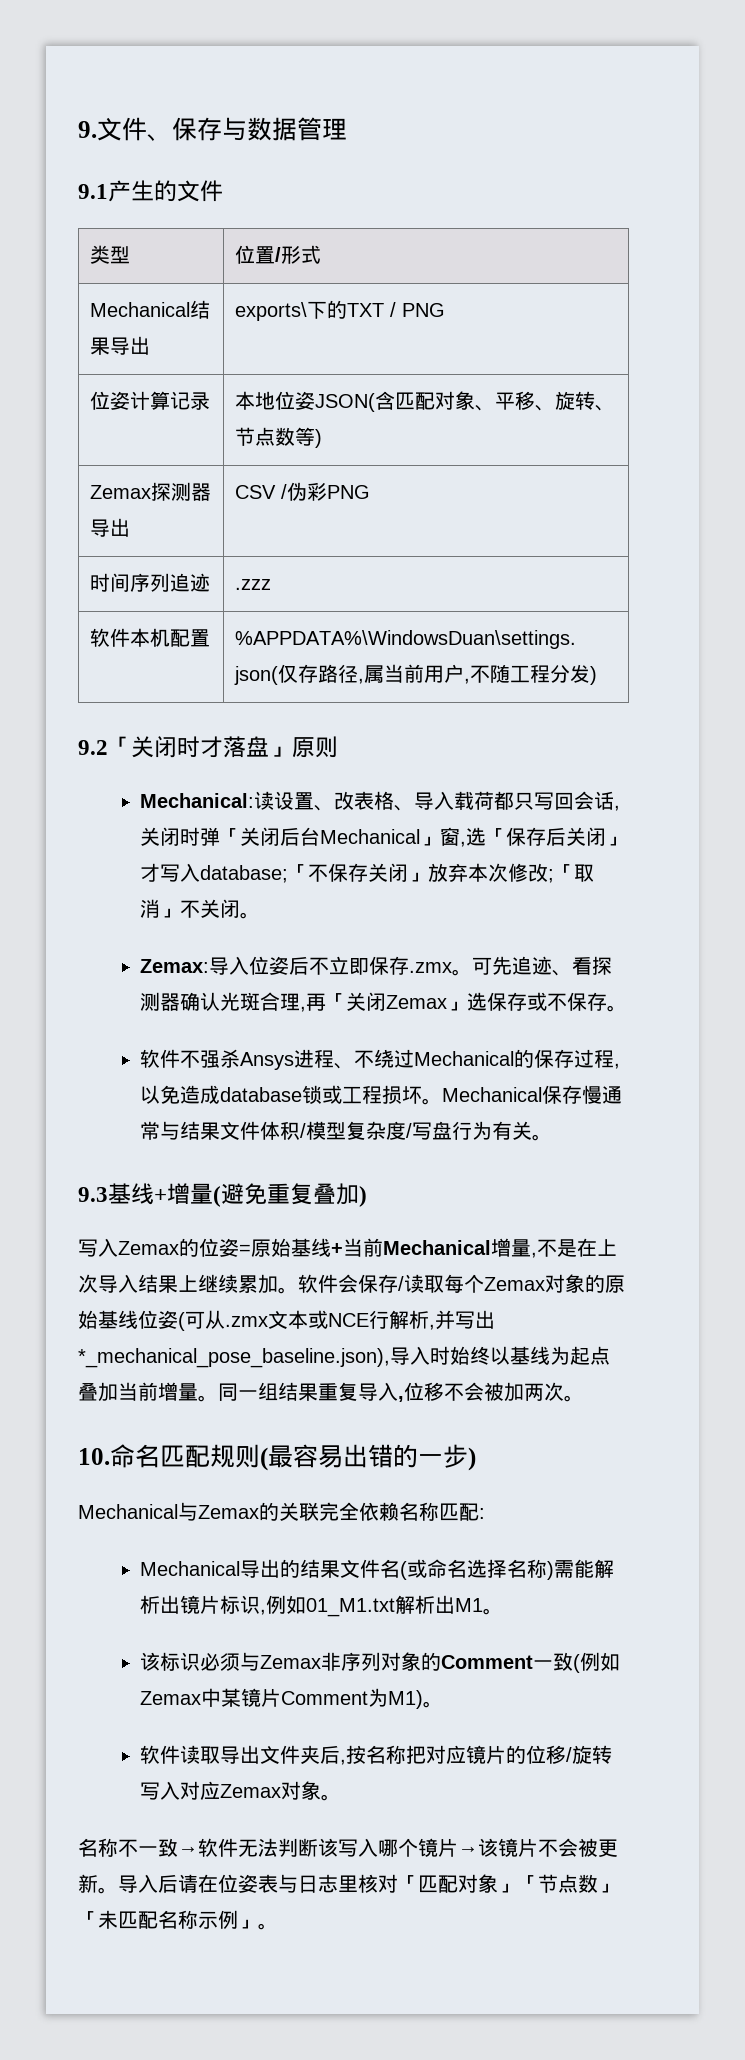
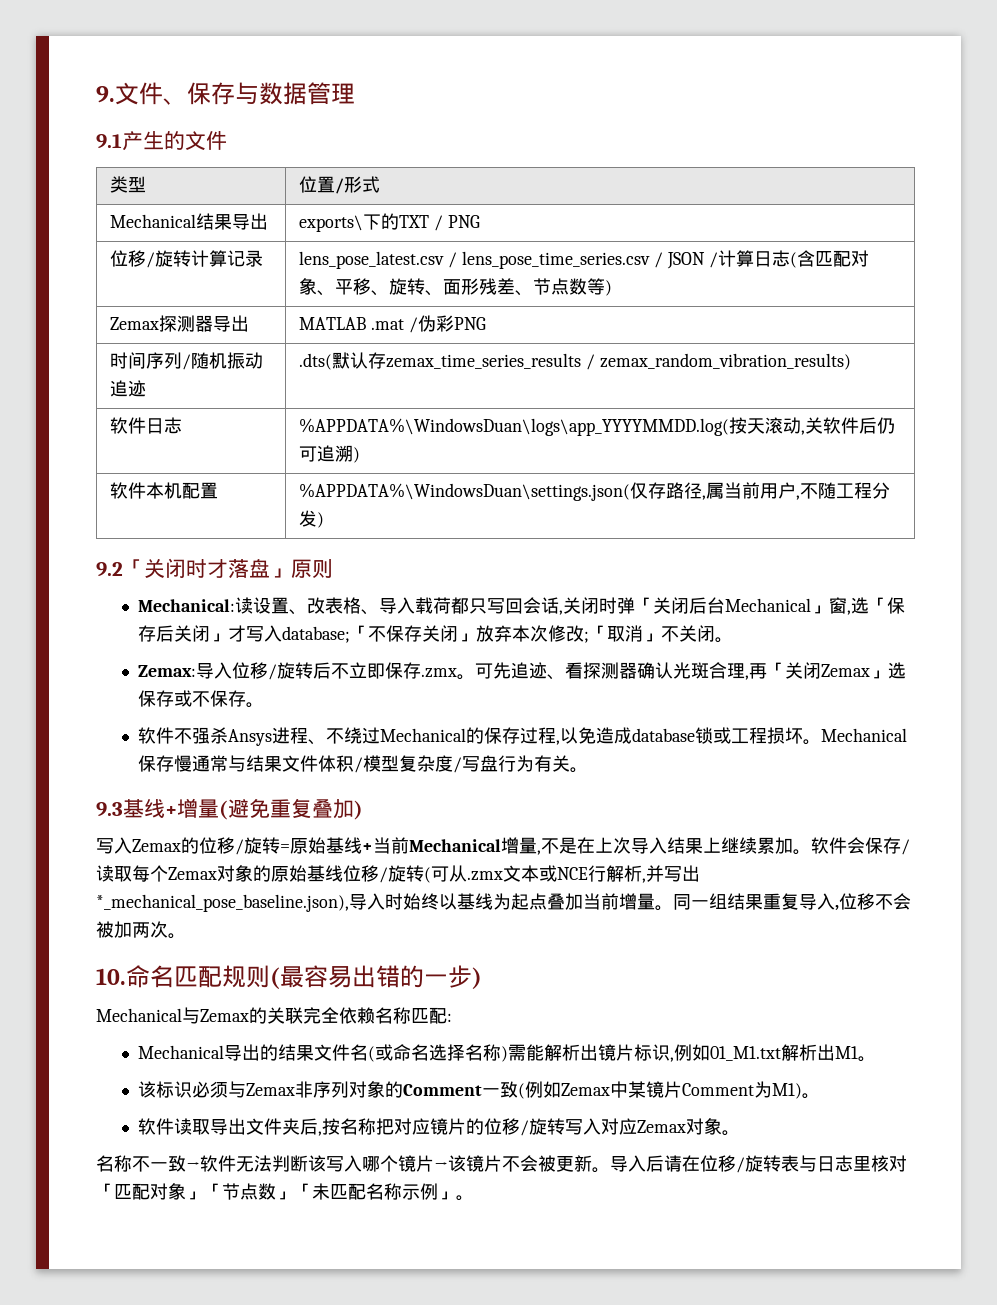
[110,391,131,410] 姿 -> [128,250,192,268] 移/旋转
[235,391,376,412] 本地位姿JSON( -> [299,250,797,269] lens_pose_latest.csv / lens_pose_time_series.csv / JSON /计算日志(
(616, 408) none -> [443,278,534,296] 面形残差、
[235,485,277,499] CSV -> [299,317,405,330] MATLAB .mat
[170,573,211,592] [235,579,272,590] 追迹 | .zzz -> [182,352,264,370] [110,380,147,397] [299,352,851,370] [110,417,183,434] [299,417,896,436] [299,445,361,463] /随机振动追迹 | .dts(默认存zemax_time_series_results / zemax_random_vibration_results) // 软件日志 | %APPDATA%\WindowsDuan\logs\app_YYYYMMDD.log(按天滚动,关软件后仍可追溯)
[268,956,289,975] 姿 -> [249,662,313,680] 移/旋转
[219,1238,239,1257] 姿 -> [217,837,280,855] 移/旋转
[158,1310,178,1329] 姿 -> [361,865,424,883] 移/旋转
[238,1874,258,1893] 姿 -> [718,1155,781,1173] 移/旋转

